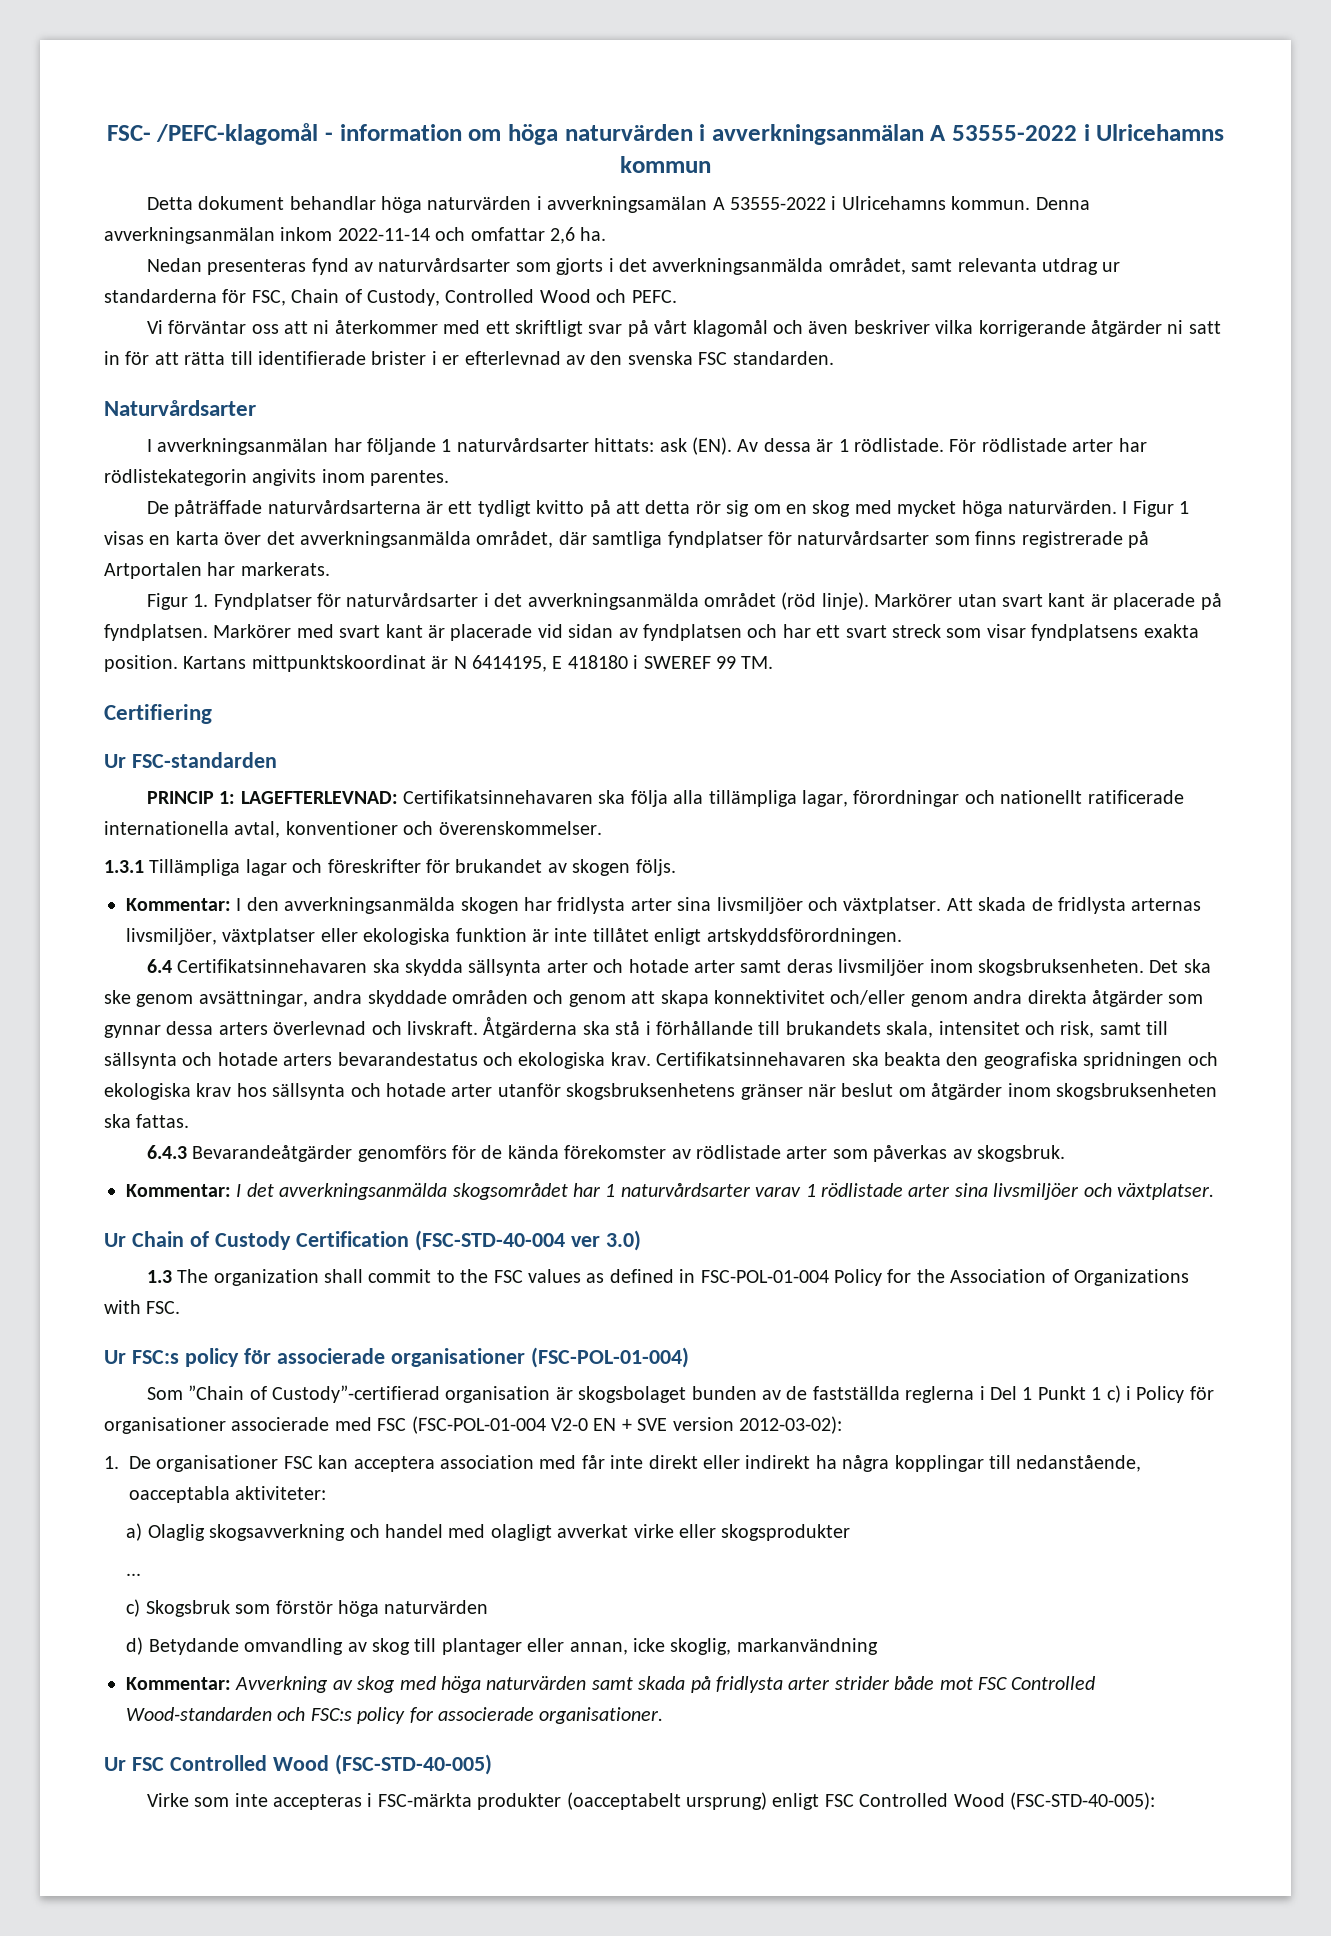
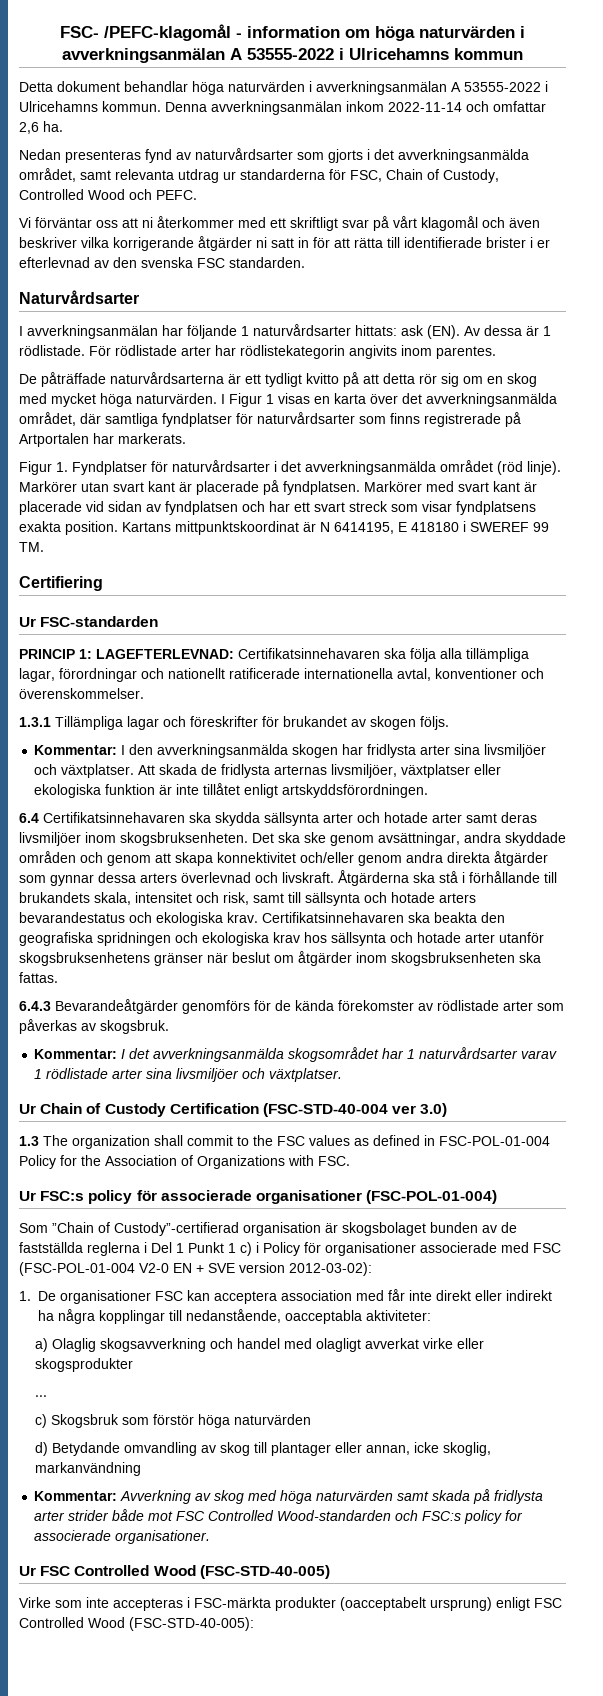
[547,196,708,213] avverkningsamälan -> [316,81,447,95] avverkningsanmälan

